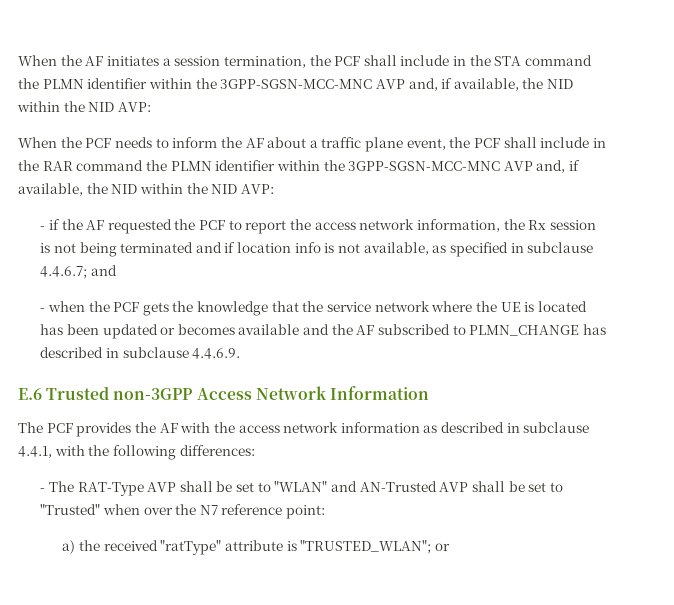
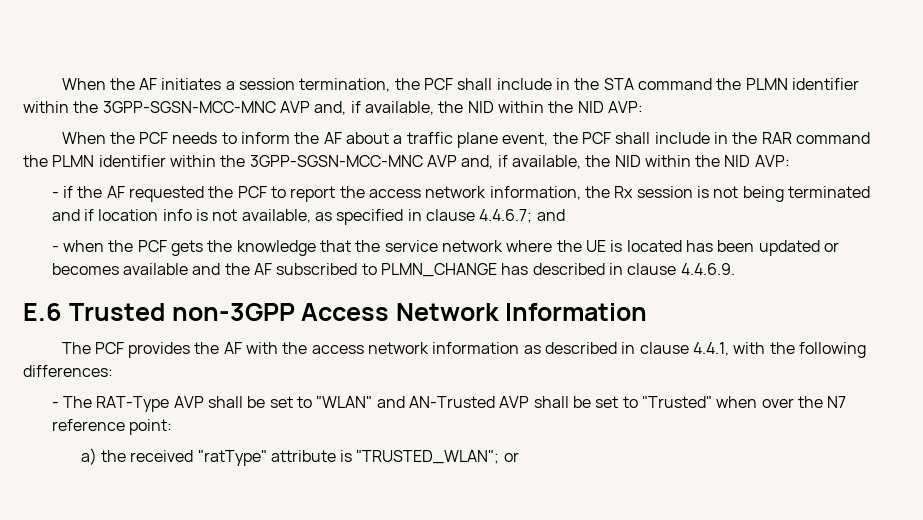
[527,242,594,253] subclause -> [425,209,475,221] clause
[122,347,189,358] subclause -> [627,263,677,275] clause
[523,422,590,433] subclause -> [639,342,689,354] clause

